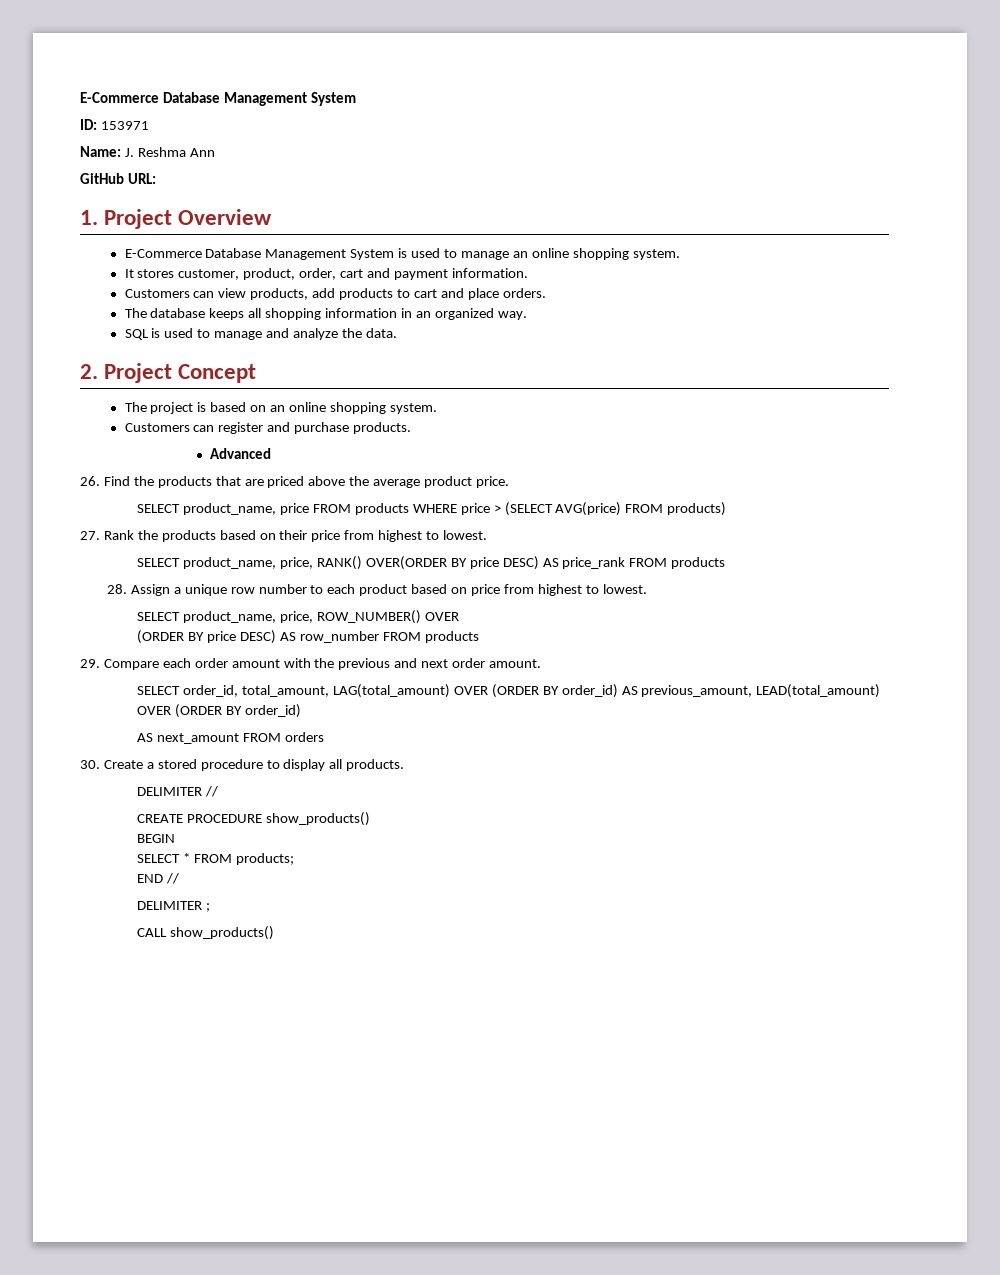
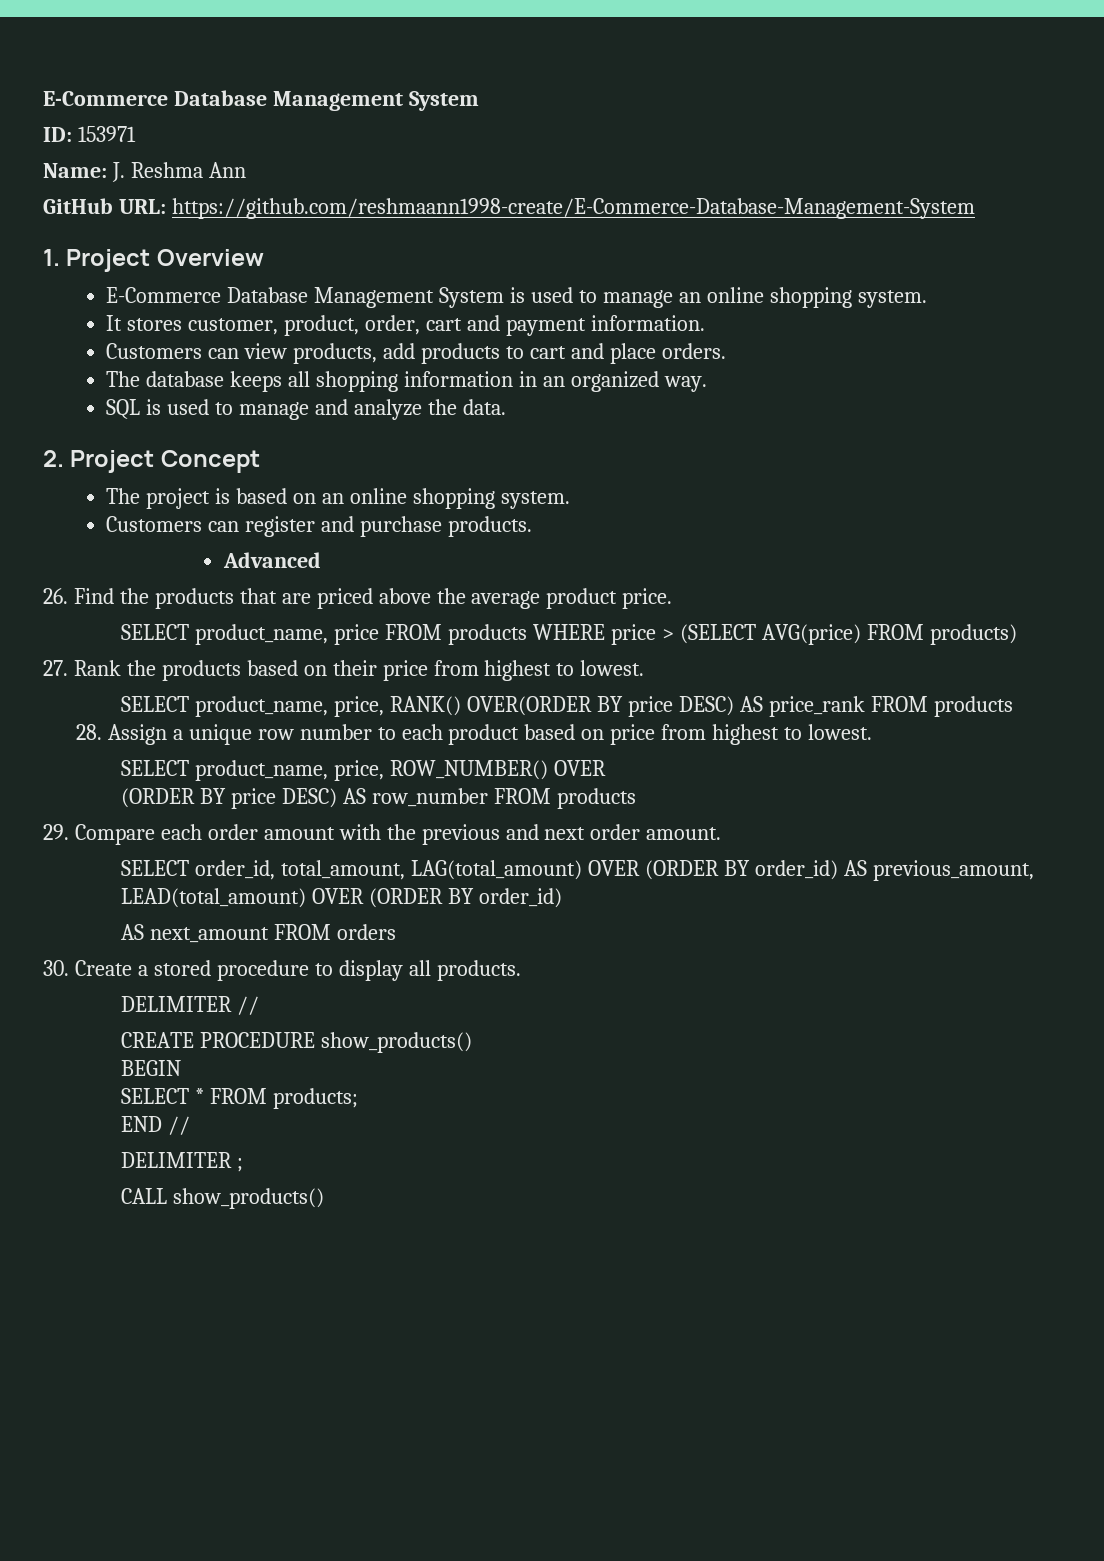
(156, 178) none -> [171,198,975,219] https://github.com/reshmaann1998-create/E-Commerce-Database-Management-System

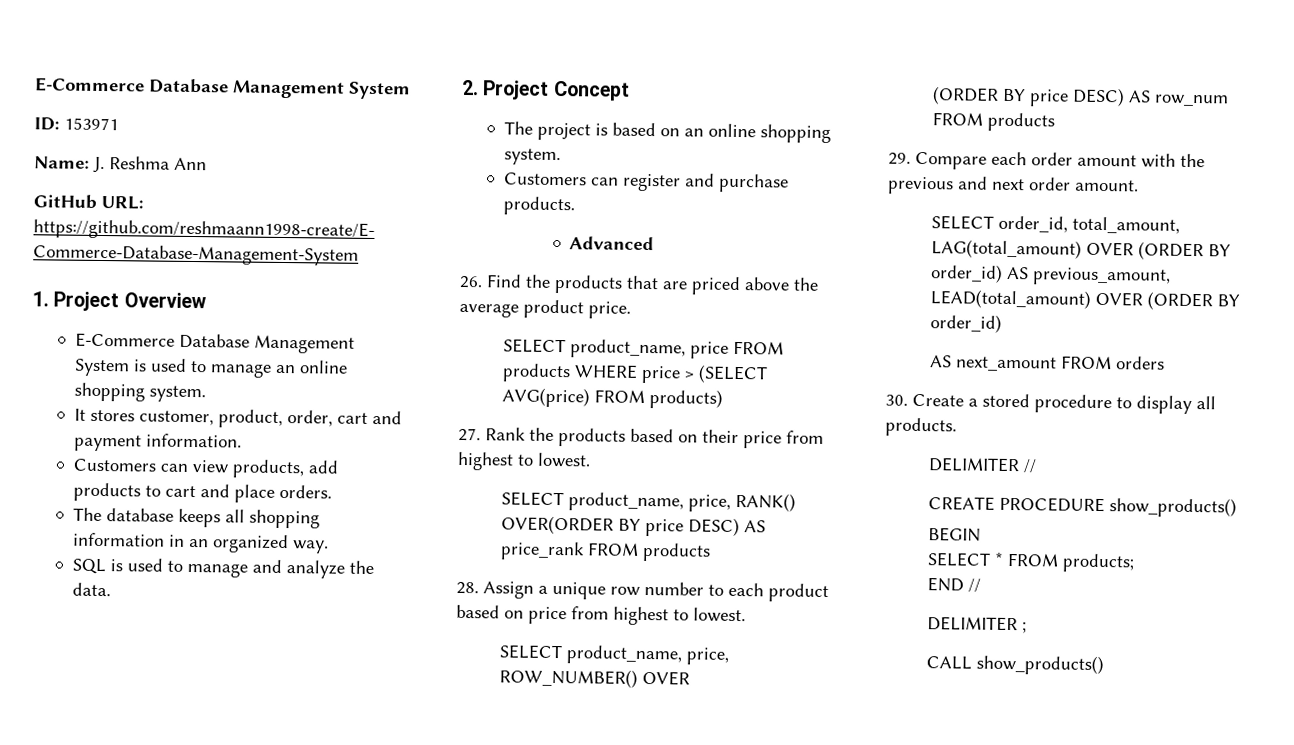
[372,788,489,807] row_number -> [1154,94,1230,107] row_num

